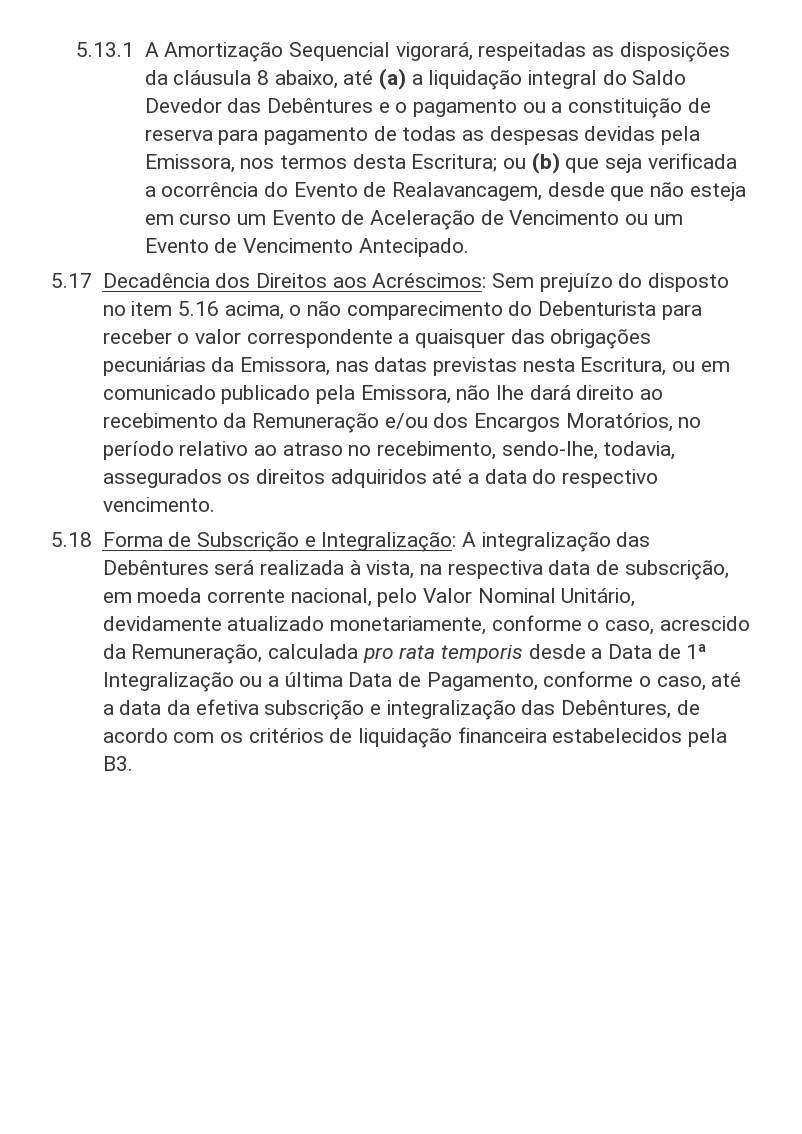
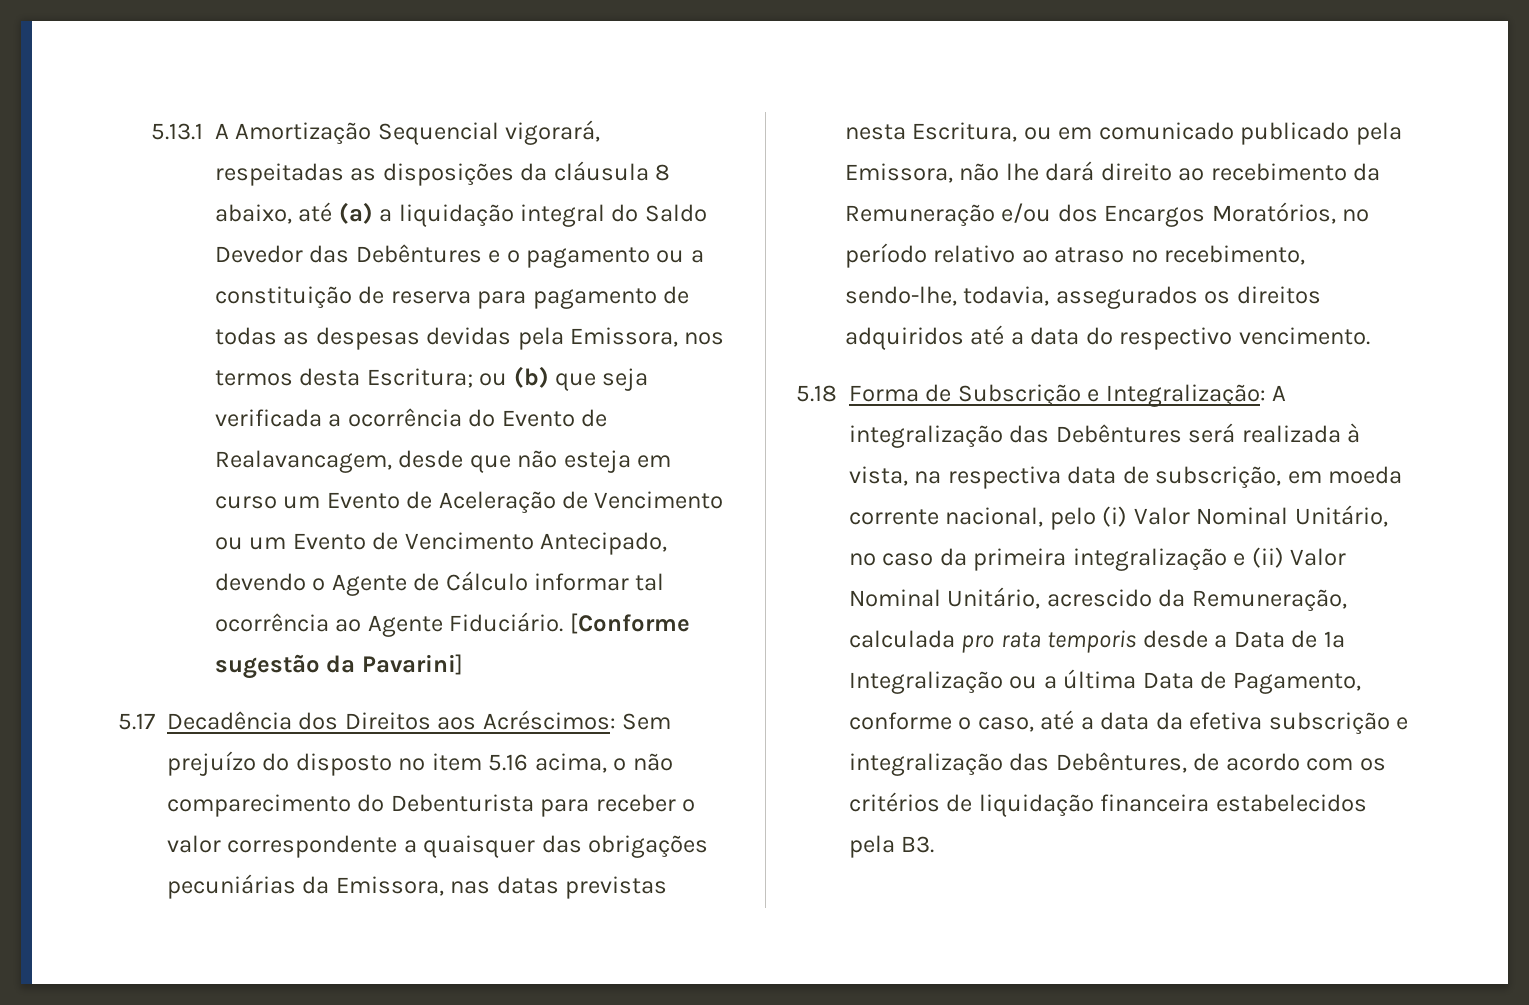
[358,238,469,257] Antecipado. -> [540,532,668,555] [214,571,665,596] [214,612,690,637] [214,654,463,679] Antecipado, devendo o Agente de Cálculo informar tal ocorrência ao Agente Fiduciário. [Conforme sugestão da Pavarini]
[422,588,636,607] [102,615,654,635] Valor Nominal Unitário, devidamente atualizado monetariamente, conforme o caso, -> [1102,505,1388,527] [849,547,1347,571] [849,587,1041,609] (i) Valor Nominal Unitário, no caso da primeira integralização e (ii) Valor Nominal Unitário,

